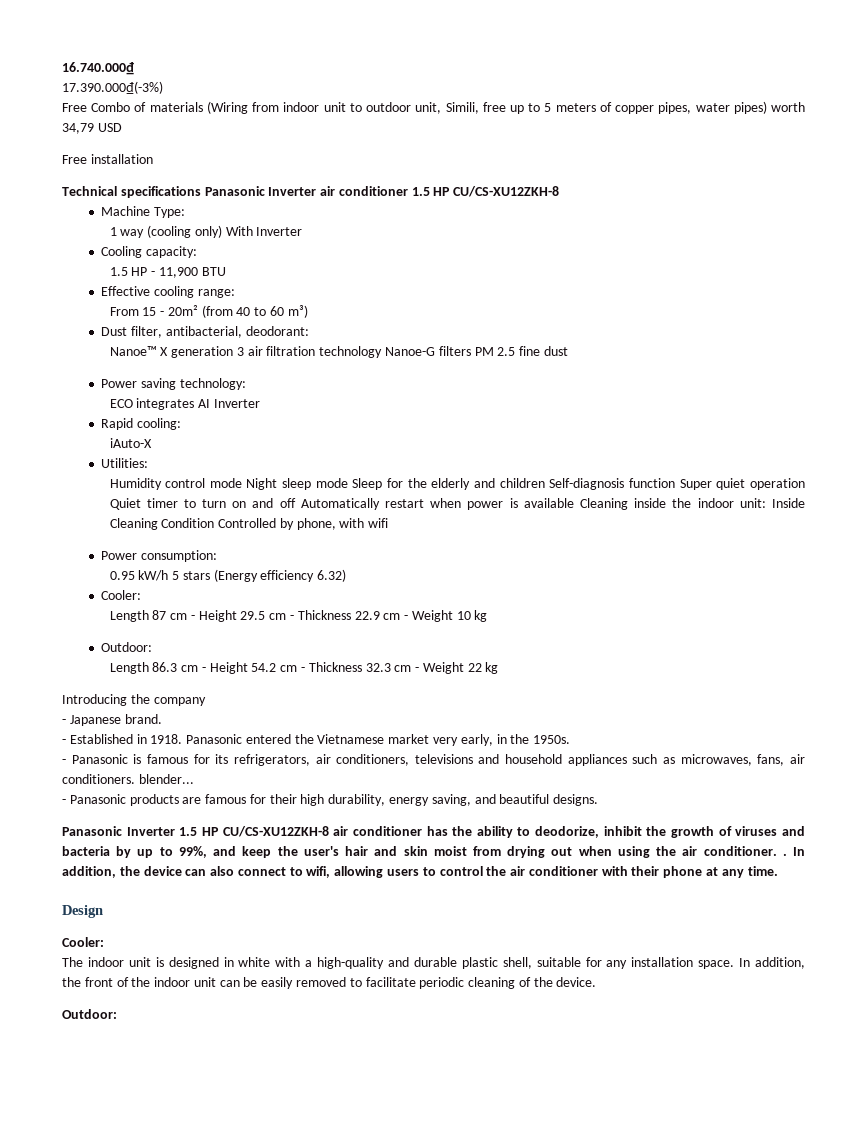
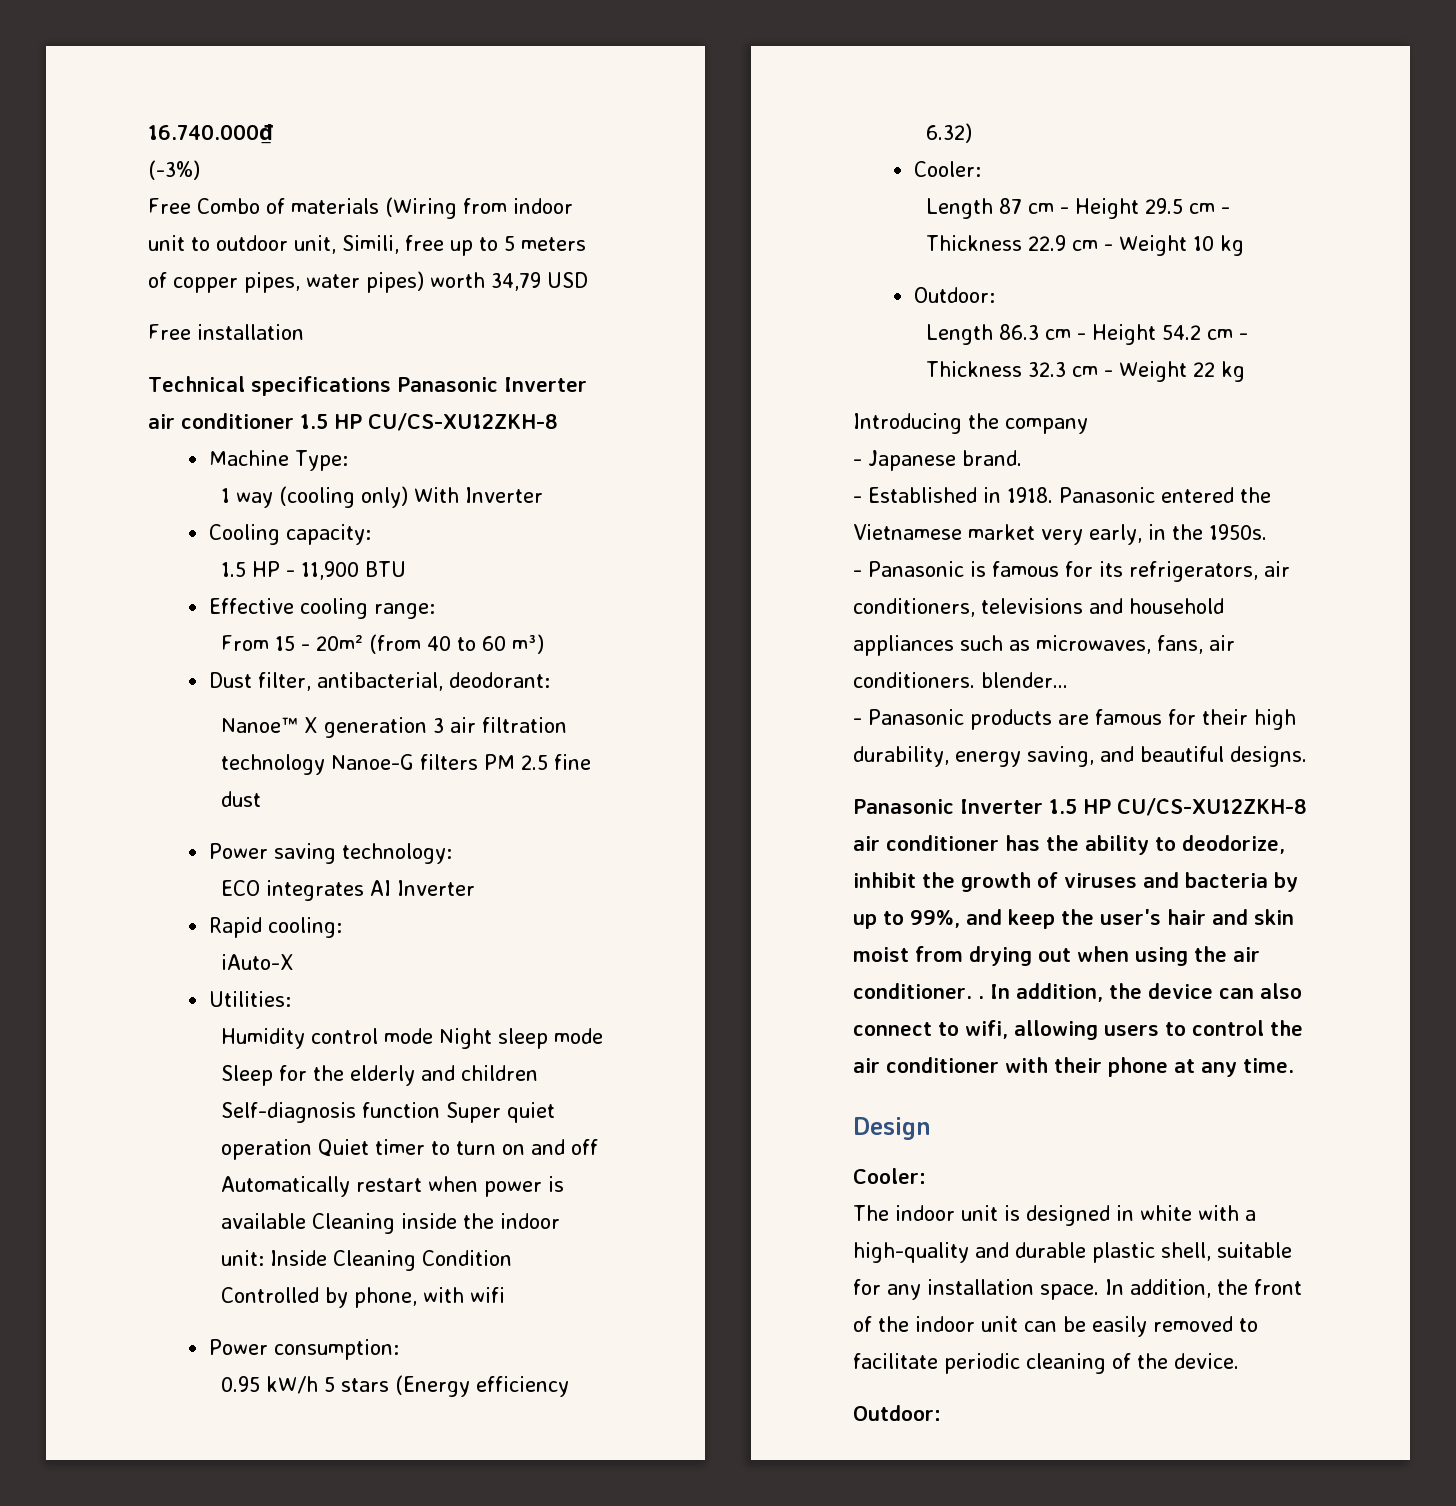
[62,81,163,94] 17.390.000₫(-3%) -> [148,160,200,180] (-3%)

